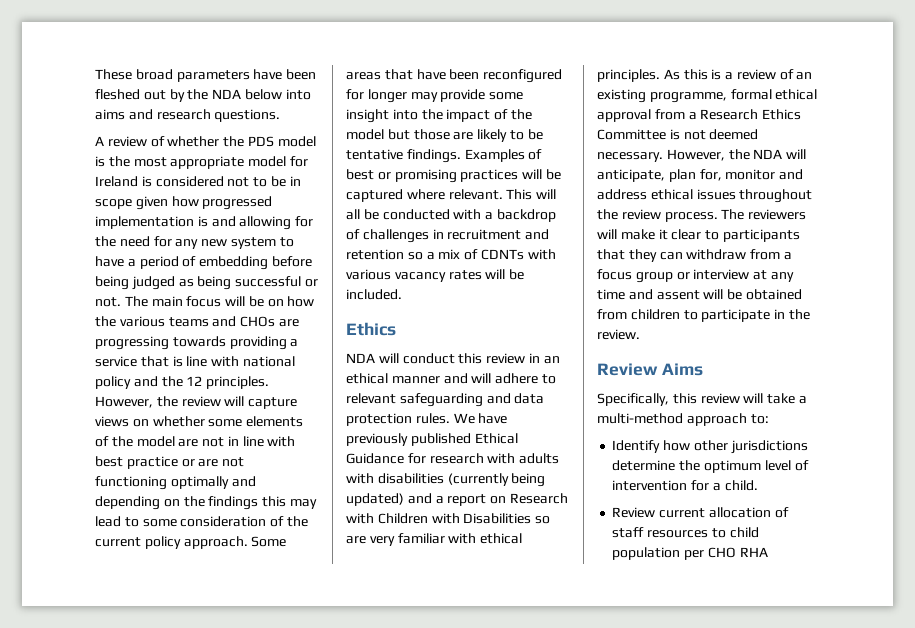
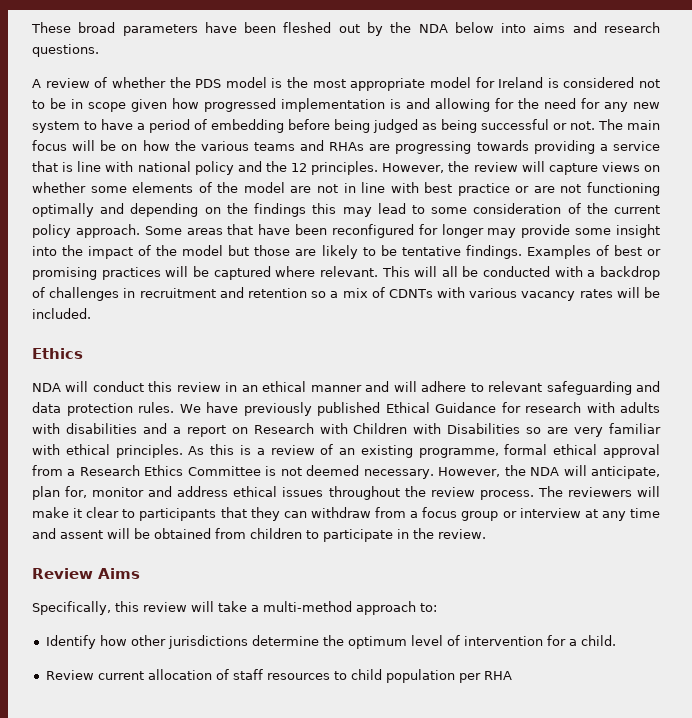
[240,316,276,327] CHOs -> [329,142,365,151] RHAs
[447,473,546,487] [346,493,404,506] (currently being updated) -> (137, 428) none
[707,547,736,558] CHO -> (481, 678) none

